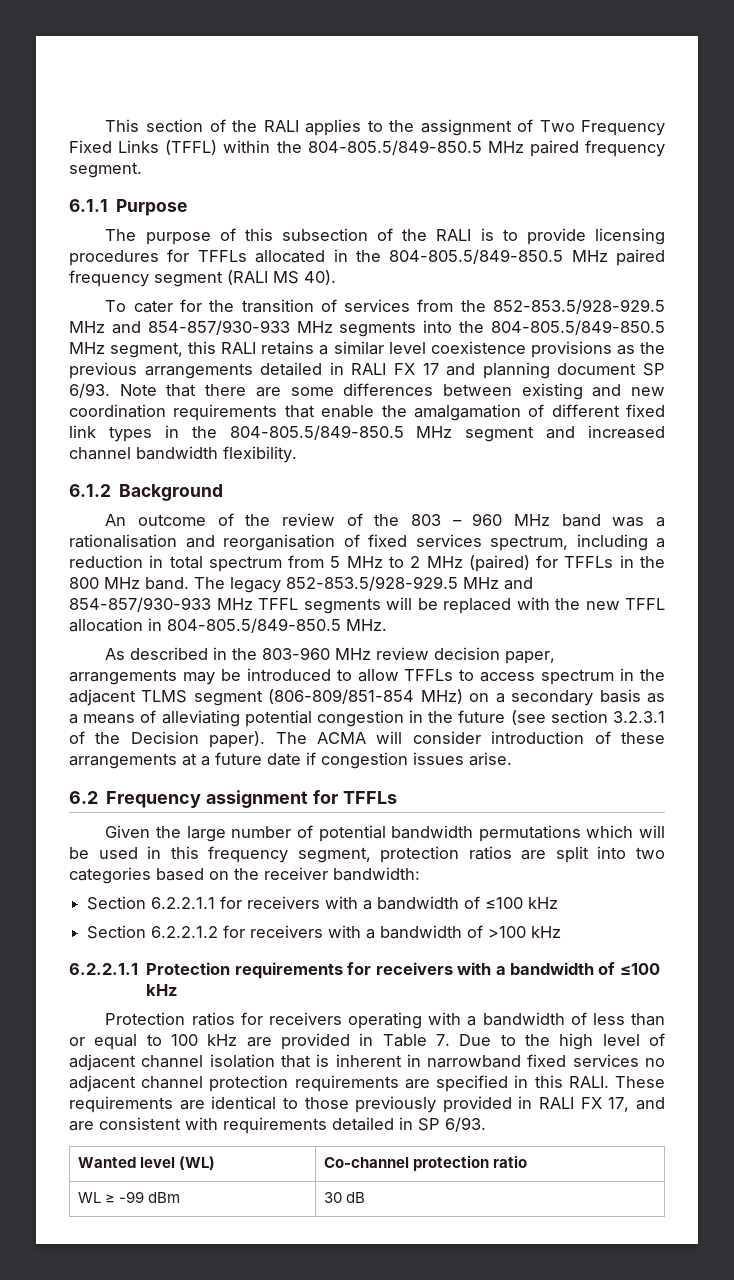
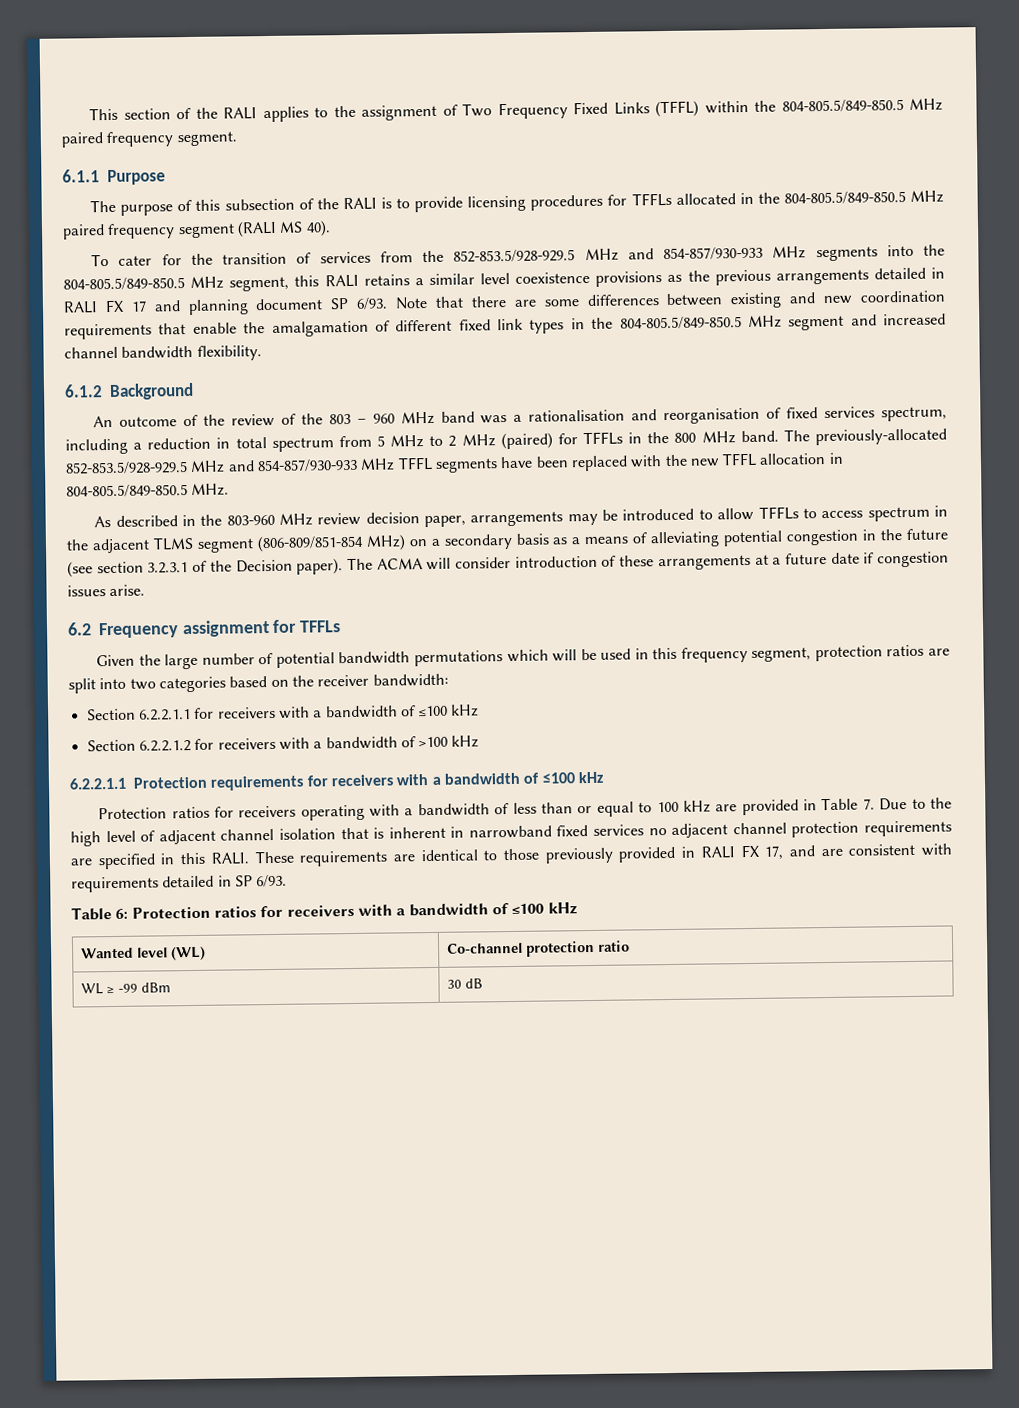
[230,577,281,593] legacy -> [814,428,947,446] previously-allocated
[386,597,438,610] will be -> [500,456,569,469] have been
(486, 1124) none -> [71,902,578,921] // Table 6: Protection ratios for receivers with a bandwidth of ≤100 kHz

